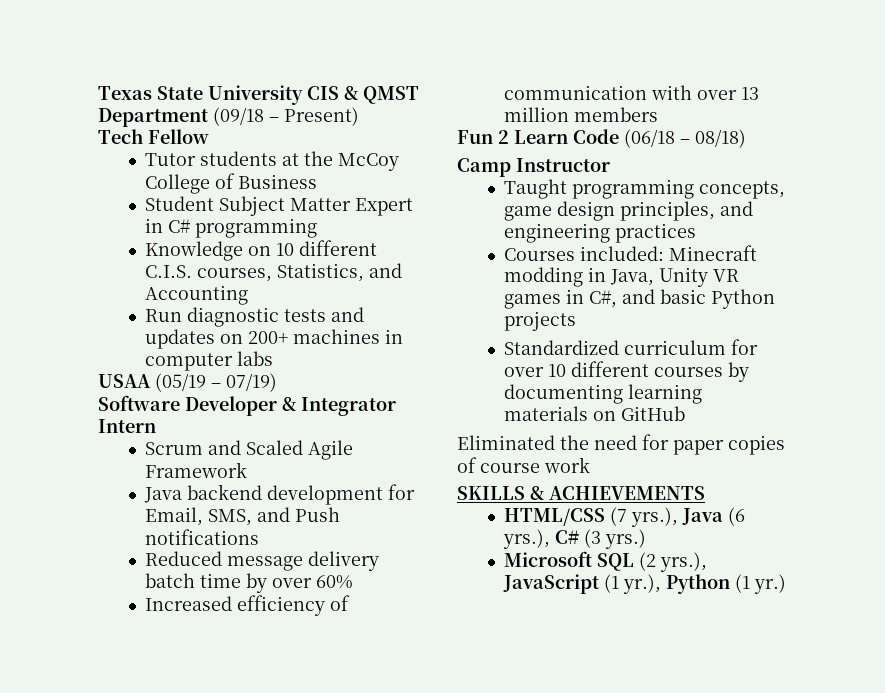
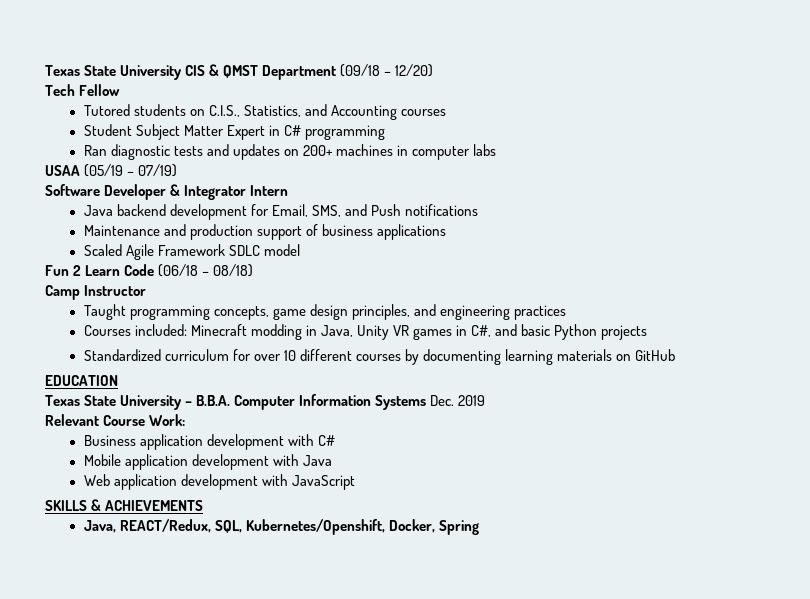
[284,107,359,126] Present) -> [395,64,434,77] 12/20)
[144,151,399,171] [144,173,317,194] Tutor students at the McCoy College of Business -> [83,104,446,120] Tutored students on C.I.S., Statistics, and Accounting courses
[144,240,377,261] [144,263,402,282] [144,285,248,305] [144,309,182,322] Knowledge on 10 different C.I.S. courses, Statistics, and Accounting // Run -> [83,145,107,156] Ran
[144,440,353,460] [144,462,247,478] // Scrum and Scaled Agile Framework -> (289, 190) none
[144,551,379,571] [144,573,353,593] [144,595,350,616] [503,85,759,100] [503,107,658,122] Reduced message delivery batch time by over 60% // Increased efficiency of communication with over 13 million members -> [83,224,446,240] [83,244,300,260] Maintenance and production support of business applications // Scaled Agile Framework SDLC model
[457,434,785,455] [457,457,590,473] [457,486,705,500] [503,507,745,527] [502,529,646,549] [503,551,707,572] [502,574,786,594] Eliminated the need for paper copies of course work // SKILLS & ACHIEVEMENTS // HTML/CSS (7 yrs.), Java (6 yrs.), C# (3 yrs.) // Microsoft SQL (2 yrs.), JavaScript (1 yr.), Python (1 yr.) -> [45,375,118,386] [45,394,486,410] [45,414,186,426] [83,434,335,450] [83,454,332,470] [83,474,355,490] [45,499,204,511] [83,519,479,535] EDUCATION // Texas State University – B.B.A. Computer Information Systems Dec. 2019 // Relevant Course Work: // Business application development with C# // Mobile application development with Java // Web application development with JavaScript // SKILLS & ACHIEVEMENTS // Java, REACT/Redux, SQL, Kubernetes/Openshift, Docker, Spring

